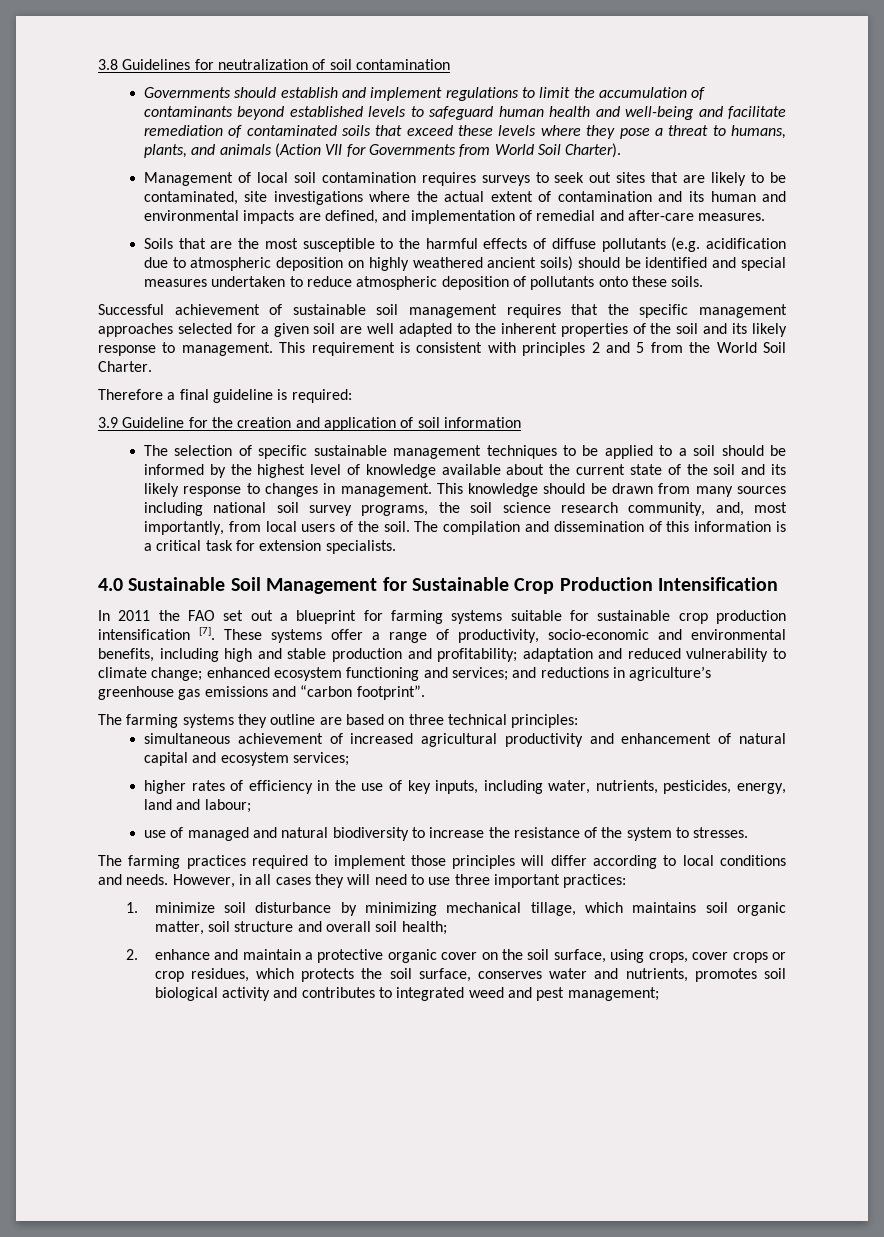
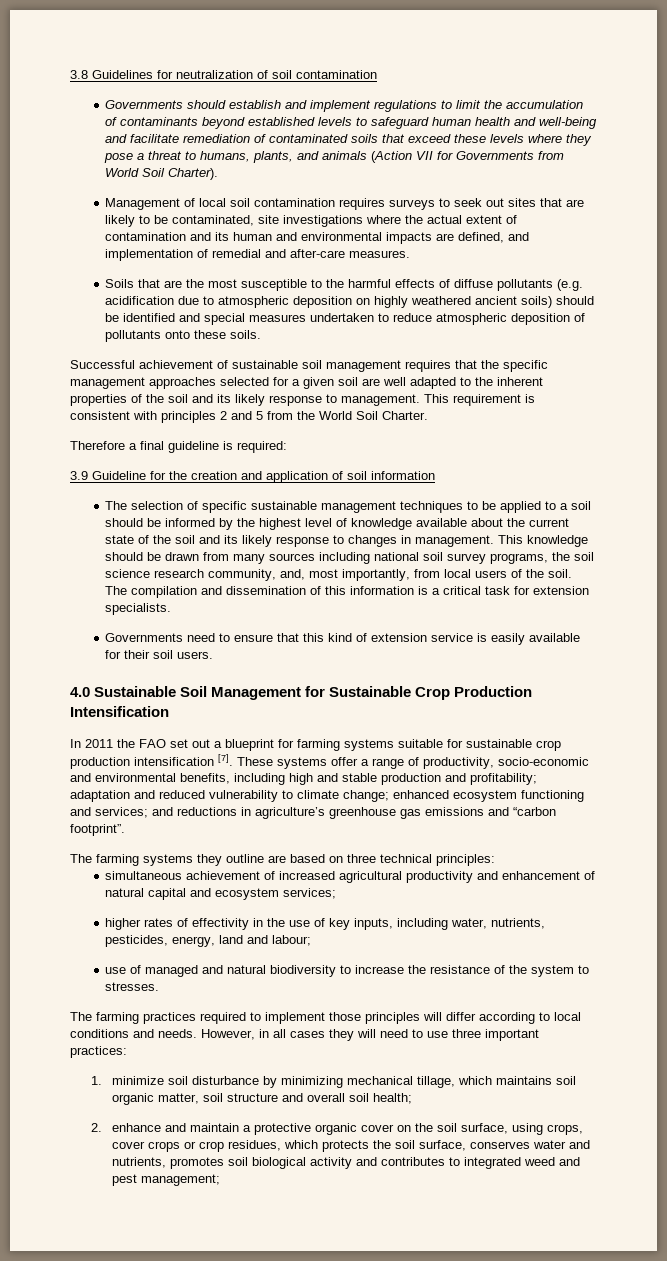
(396, 547) none -> [105,633,581,645] [105,650,214,659] // Governments need to ensure that this kind of extension service is easily available for their soil users.
[248,780,313,794] efficiency -> [192,918,250,930] effectivity

